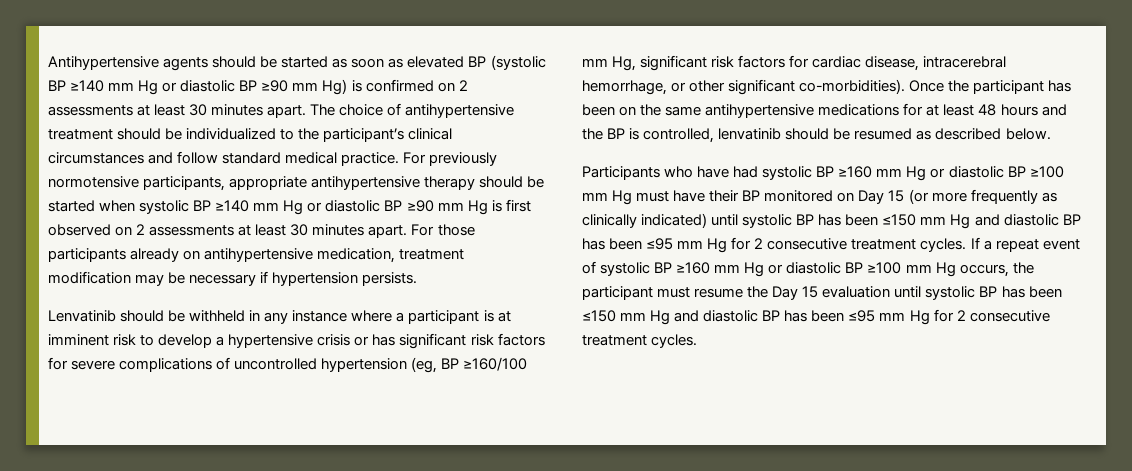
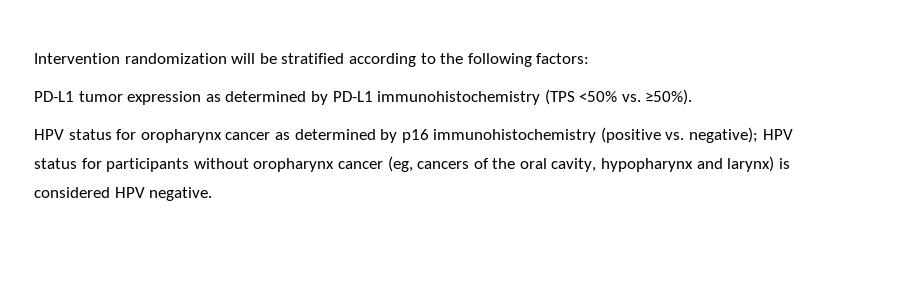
[48,55,546,71] [48,79,468,95] [48,103,515,118] [48,128,453,142] [48,151,498,166] [48,176,545,191] [48,199,531,215] [48,224,475,238] [48,248,465,263] [48,271,418,286] [48,310,511,324] [48,333,545,349] [48,357,528,373] [582,55,1007,71] [582,79,1072,95] [582,103,1067,118] [582,128,1051,143] [582,166,1064,181] [582,189,1057,205] [582,213,1081,229] [582,237,1080,253] [582,261,1034,277] [582,286,1062,300] [582,309,1050,325] [582,334,698,348] Antihypertensive agents should be started as soon as elevated BP (systolic BP ≥140 mm Hg or diastolic BP ≥90 mm Hg) is confirmed on 2 assessments at least 30 minutes apart. The choice of antihypertensive treatment should be individualized to the participant’s clinical circumstances and follow standard medical practice. For previously normotensive participants, appropriate antihypertensive therapy should be started when systolic BP ≥140 mm Hg or diastolic BP ≥90 mm Hg is first observed on 2 assessments at least 30 minutes apart. For those participants already on antihypertensive medication, treatment modification may be necessary if hypertension persists. // Lenvatinib should be withheld in any instance where a participant is at imminent risk to develop a hypertensive crisis or has significant risk factors for severe complications of uncontrolled hypertension (eg, BP ≥160/100 mm Hg, significant risk factors for cardiac disease, intracerebral hemorrhage, or other significant co-morbidities). Once the participant has been on the same antihypertensive medications for at least 48 hours and the BP is controlled, lenvatinib should be resumed as described below. // Participants who have had systolic BP ≥160 mm Hg or diastolic BP ≥100 mm Hg must have their BP monitored on Day 15 (or more frequently as clinically indicated) until systolic BP has been ≤150 mm Hg and diastolic BP has been ≤95 mm Hg for 2 consecutive treatment cycles. If a repeat event of systolic BP ≥160 mm Hg or diastolic BP ≥100 mm Hg occurs, the participant must resume the Day 15 evaluation until systolic BP has been ≤150 mm Hg and diastolic BP has been ≤95 mm Hg for 2 consecutive treatment cycles. -> [34,53,590,67] [34,89,693,105] [34,127,793,143] [34,156,790,172] [34,187,213,201] Intervention randomization will be stratified according to the following factors: // PD-L1 tumor expression as determined by PD-L1 immunohistochemistry (TPS <50% vs. ≥50%). // HPV status for oropharynx cancer as determined by p16 immunohistochemistry (positive vs. negative); HPV status for participants without oropharynx cancer (eg, cancers of the oral cavity, hypopharynx and larynx) is considered HPV negative.

